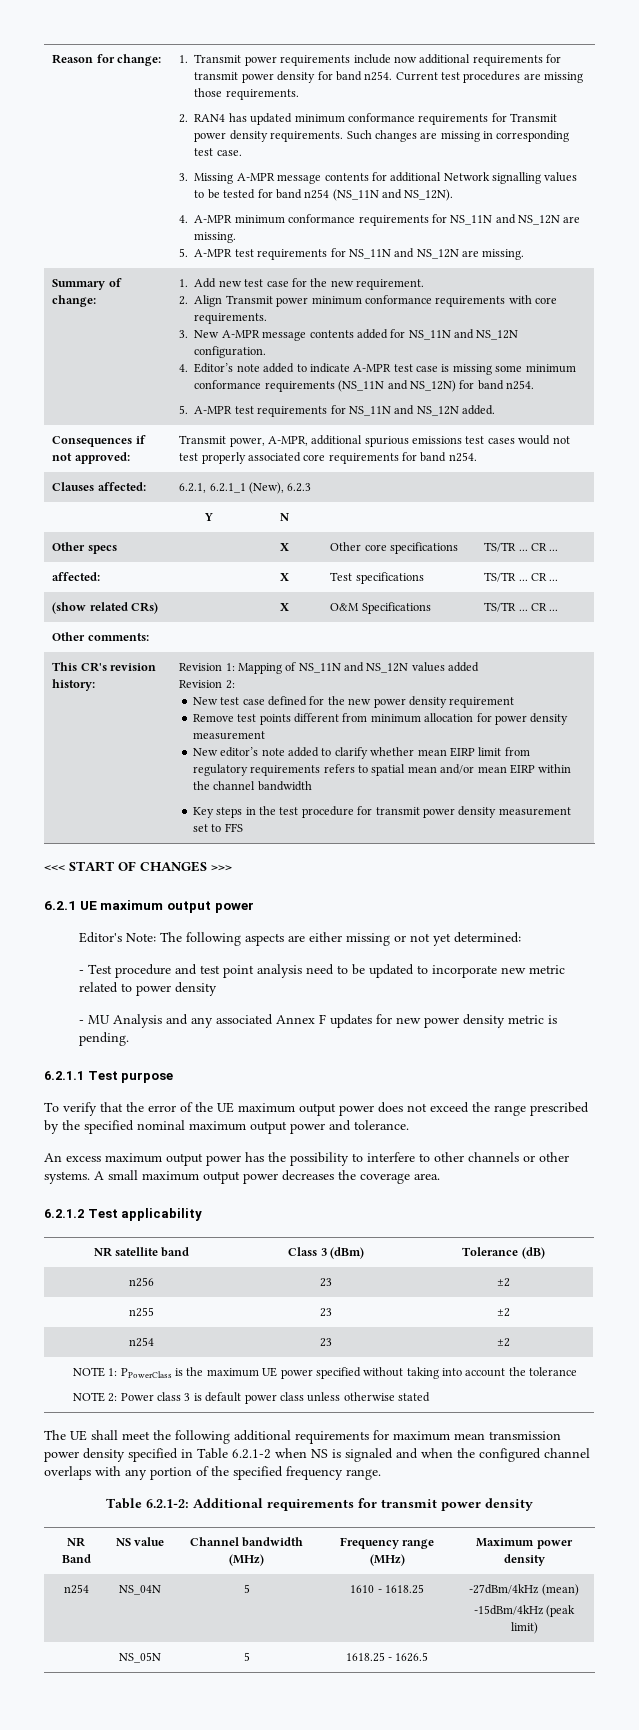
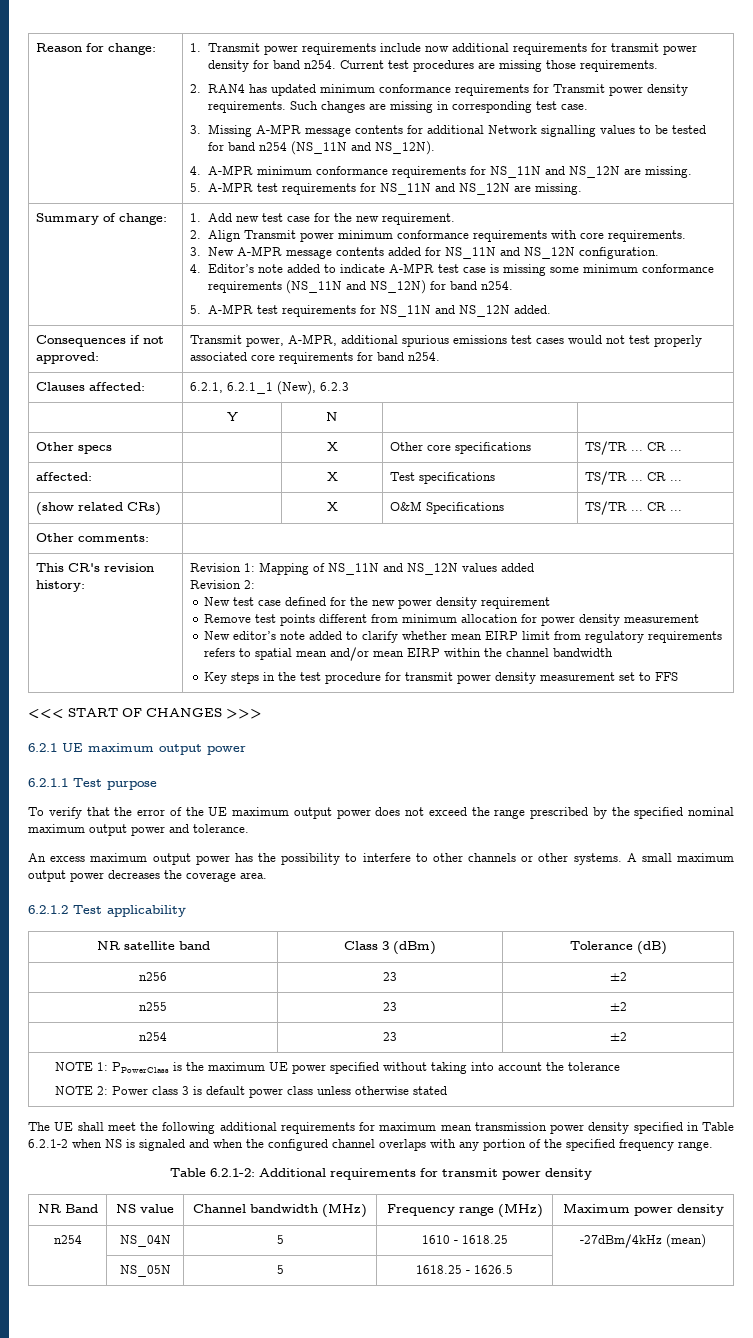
[78,932,521,946] [78,964,565,978] [78,982,217,996] [78,1014,557,1028] [78,1032,129,1046] // Editor's Note: The following aspects are either missing or not yet determined: // - Test procedure and test point analysis need to be updated to incorporate new metric related to power density // - MU Analysis and any associated Annex F updates for new power density metric is pending. -> (246, 750) none
[473,1605,576,1617] [510,1622,538,1634] // -15dBm/4kHz (peak limit) -> (706, 1241) none

